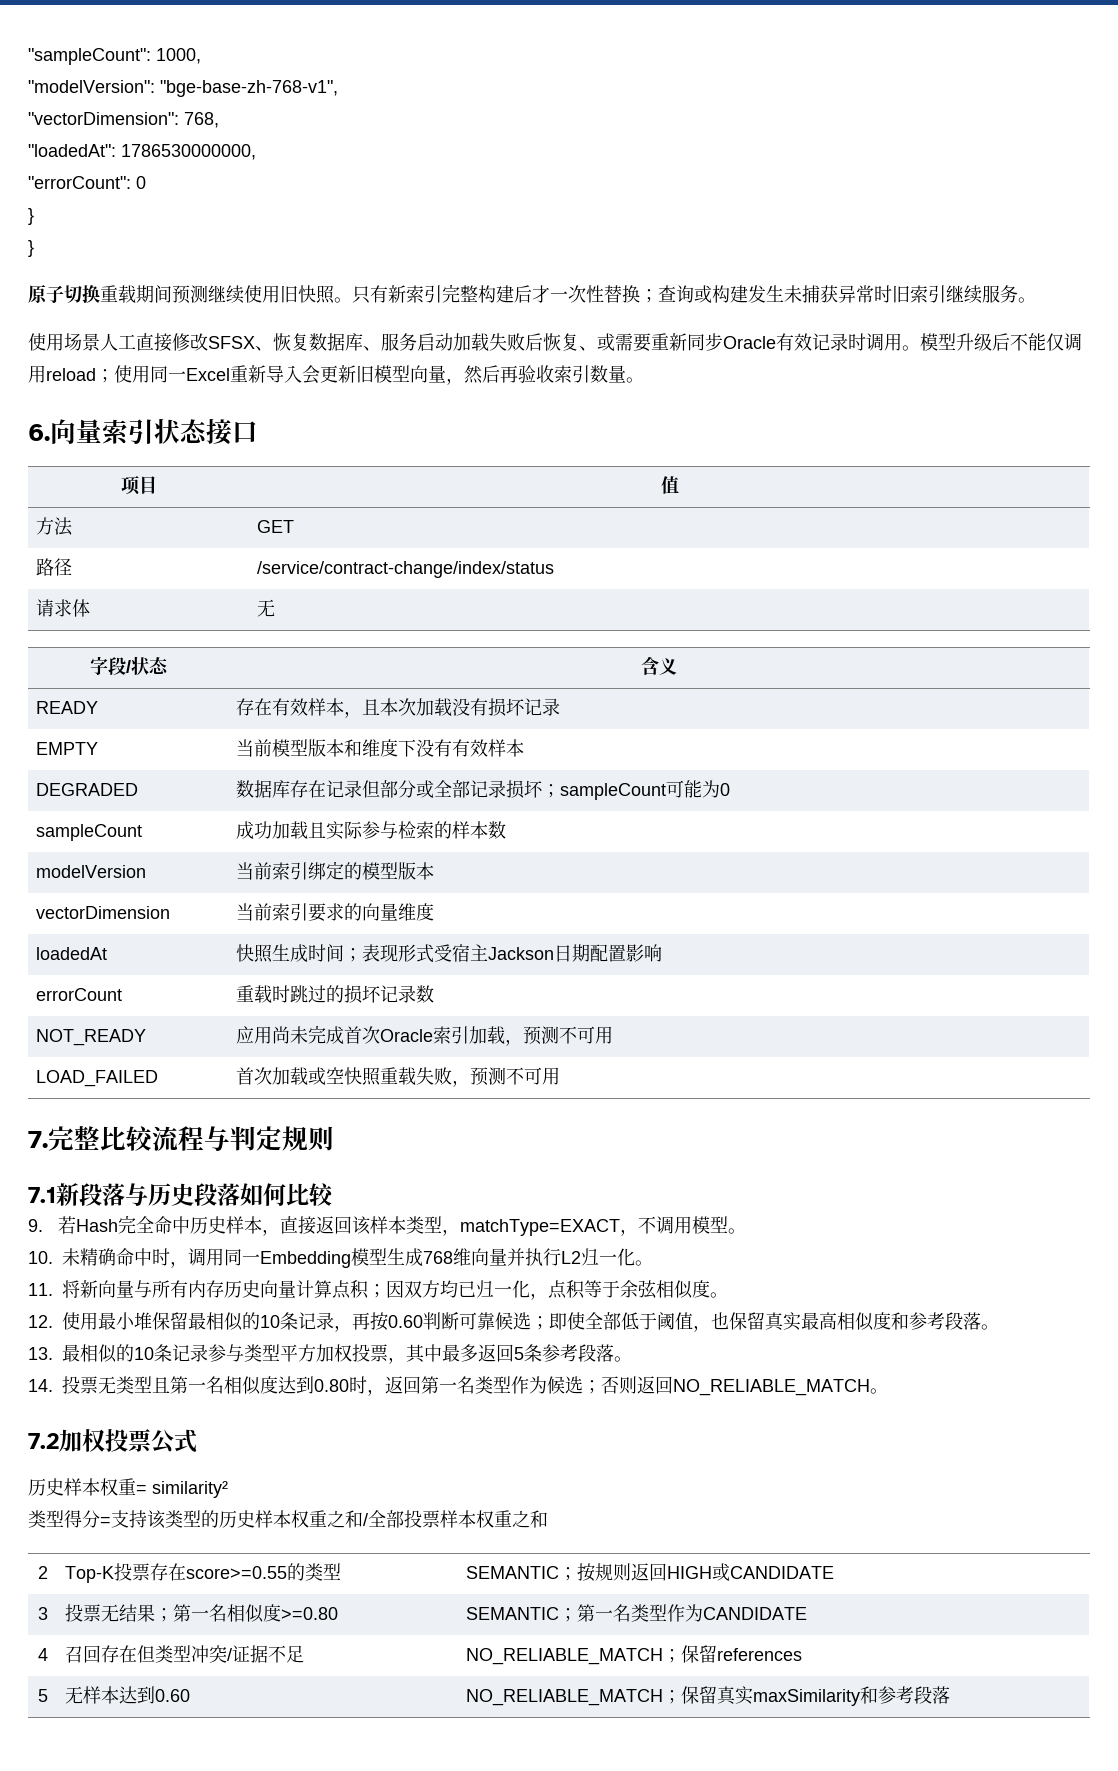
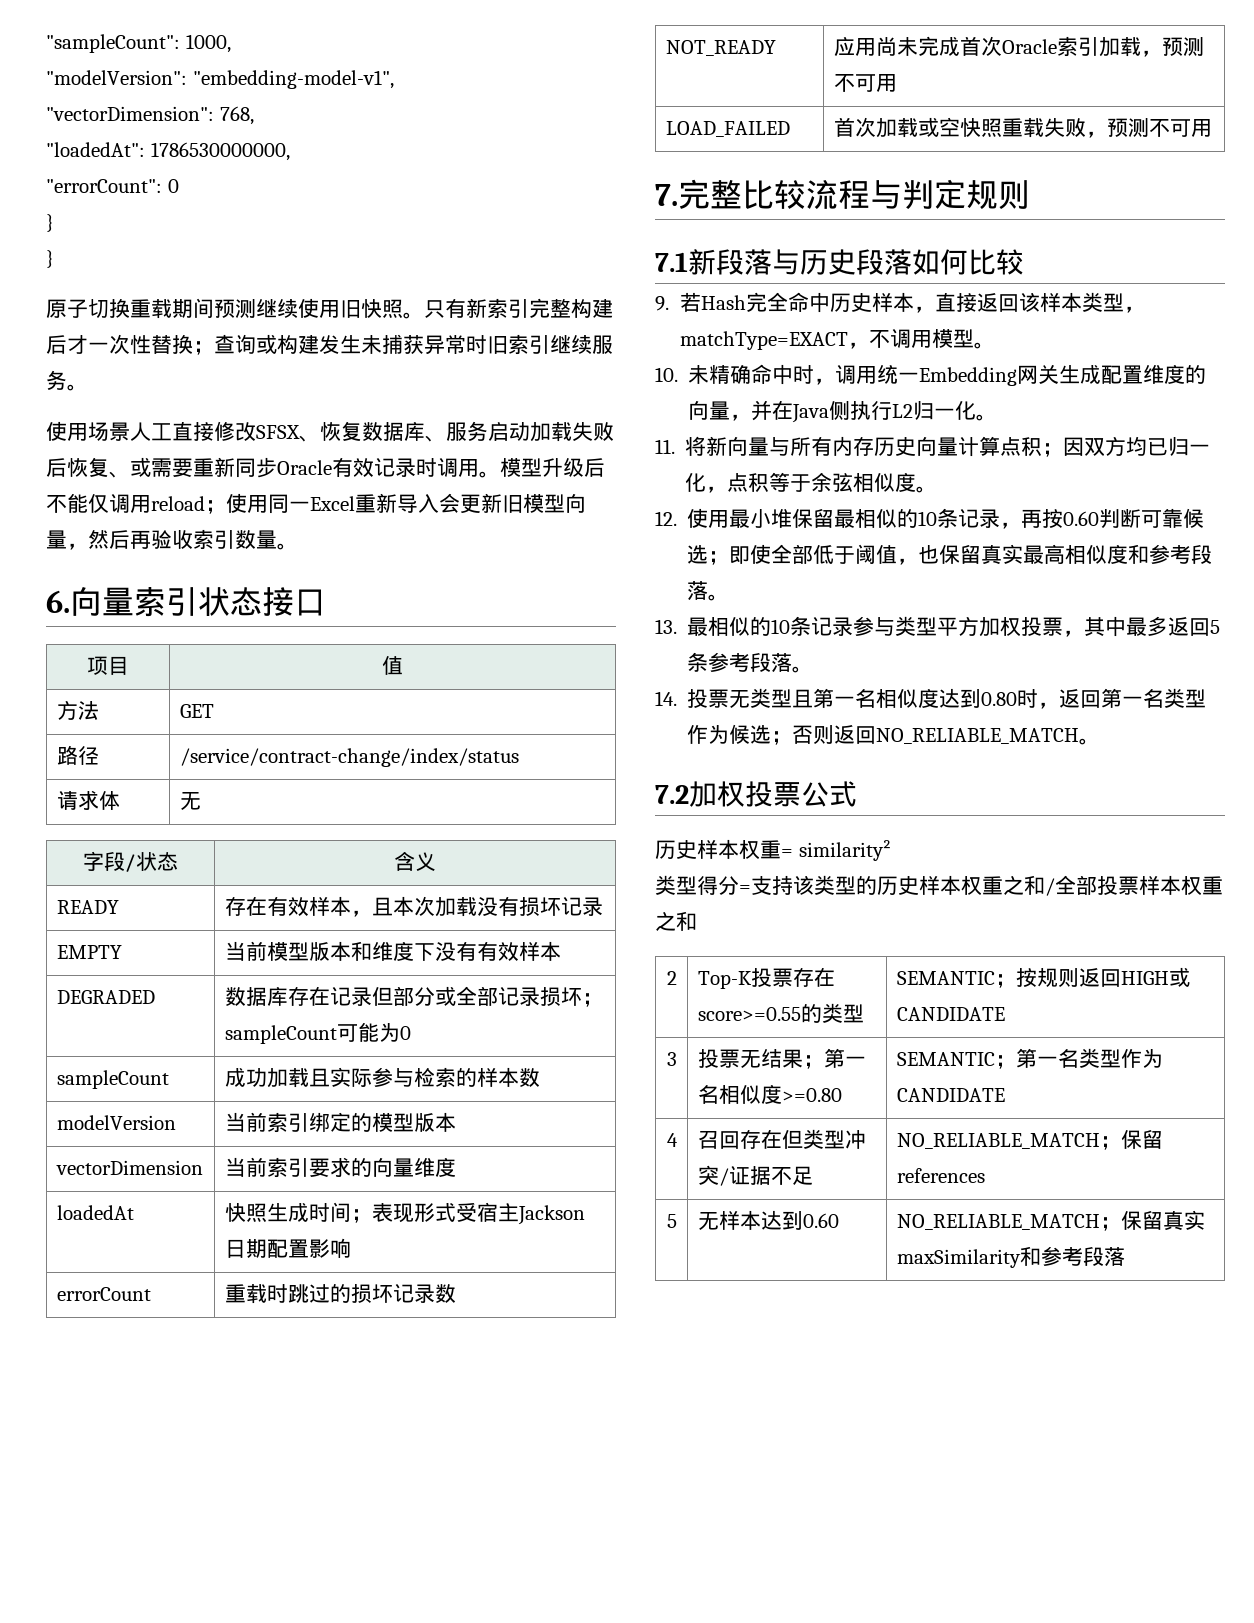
[160,80,338,97] "bge-base-zh-768-v1", -> [192,70,394,89] "embedding-model-v1",
[224,1248,525,1268] 同一Embedding模型生成768维向量并 -> [877,364,1207,386] [688,400,851,423] 统一Embedding网关生成配置维度的向量，并在Java侧

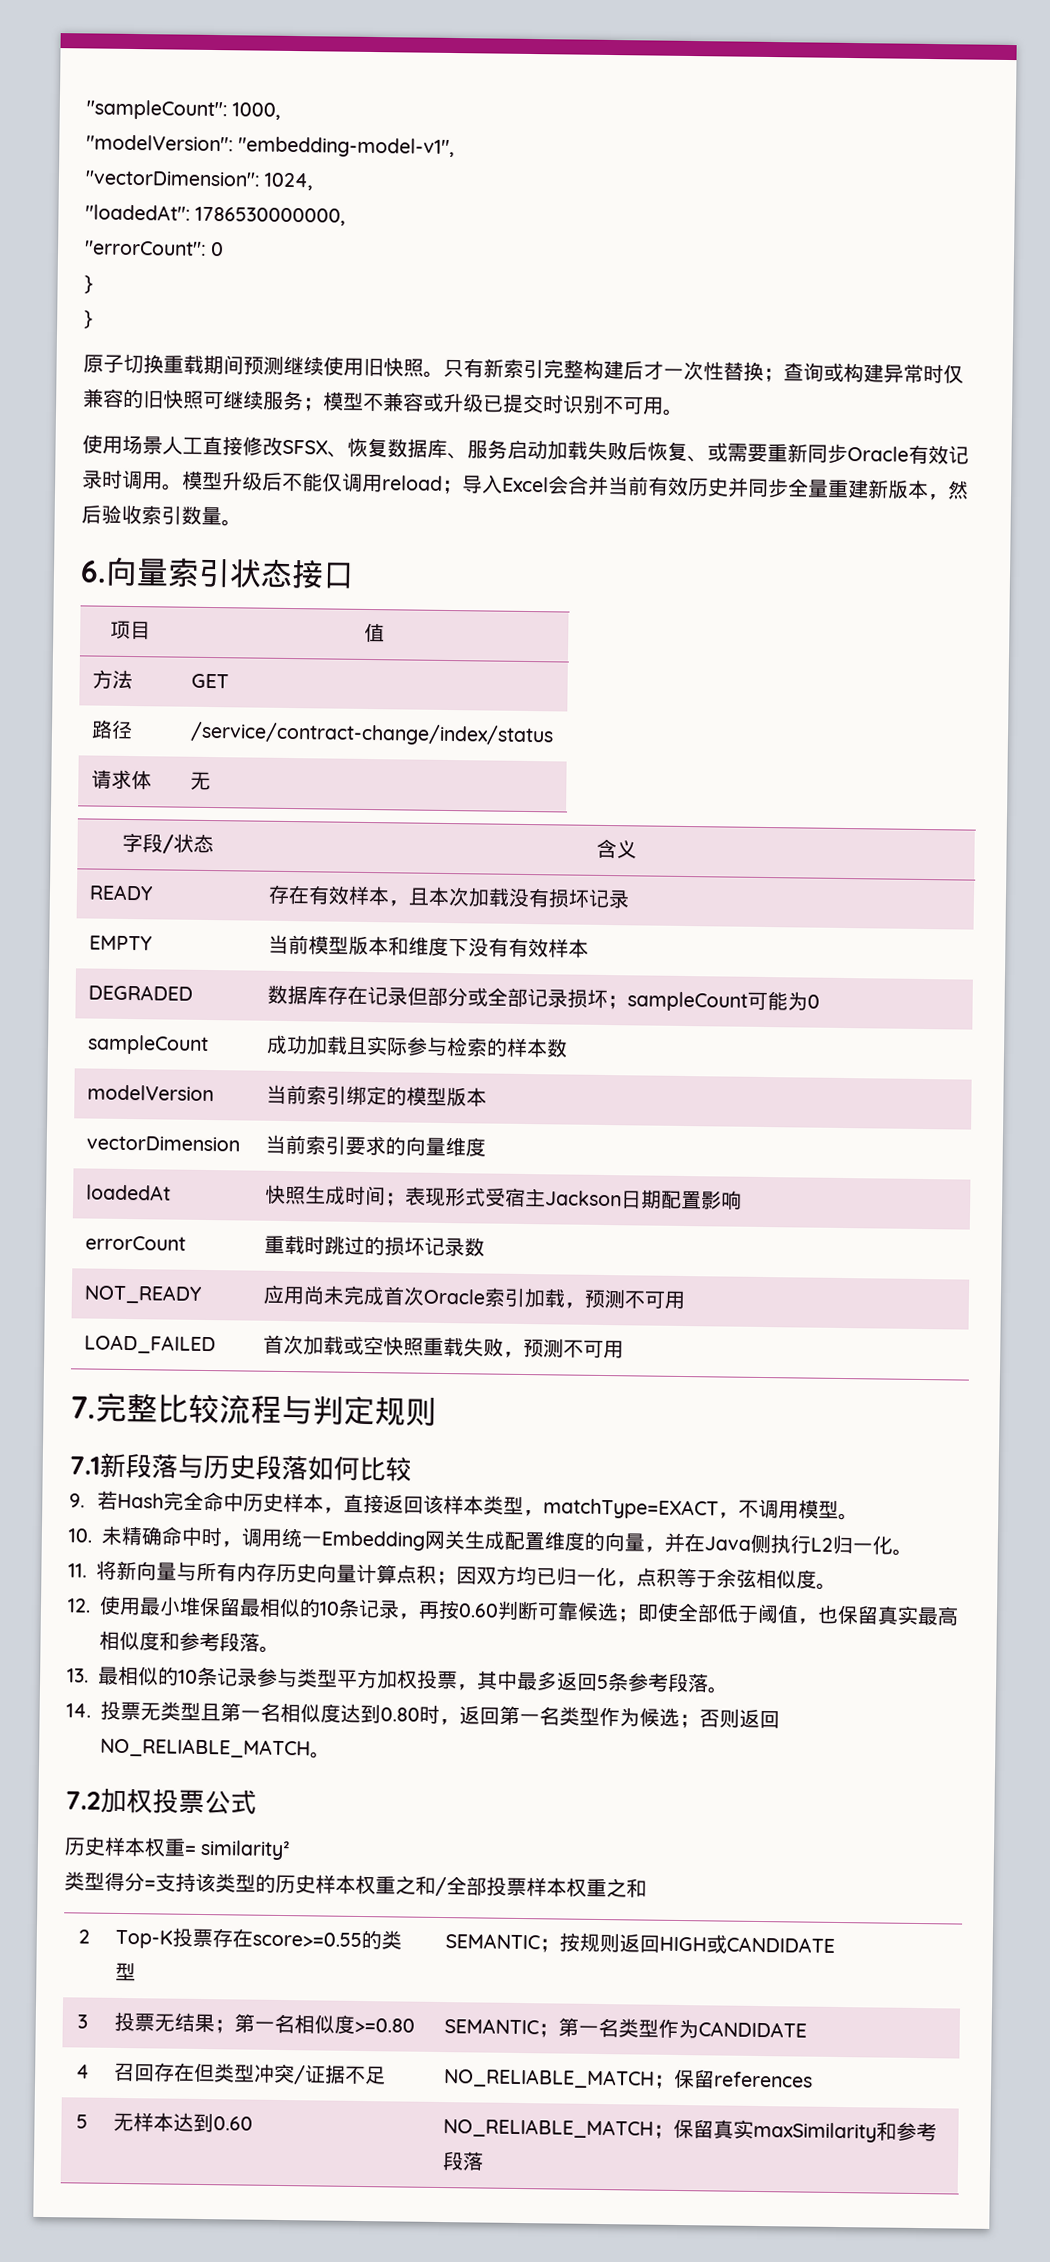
[219,106,254,125] 768, -> [264,172,315,191] 1024,
[319,334,613,355] [46,370,67,390] 发生未捕获异常时旧索引继续服务 -> [883,363,964,384] [83,388,664,415] 异常时仅兼容的旧快照可继续服务；模型不兼容或升级已提交时识别不可用
[226,493,586,514] [46,530,151,550] 使用同一Excel重新导入会更新旧模型向量，然后再 -> [462,474,969,501] [81,504,102,524] 导入Excel会合并当前有效历史并同步全量重建新版本，然后

